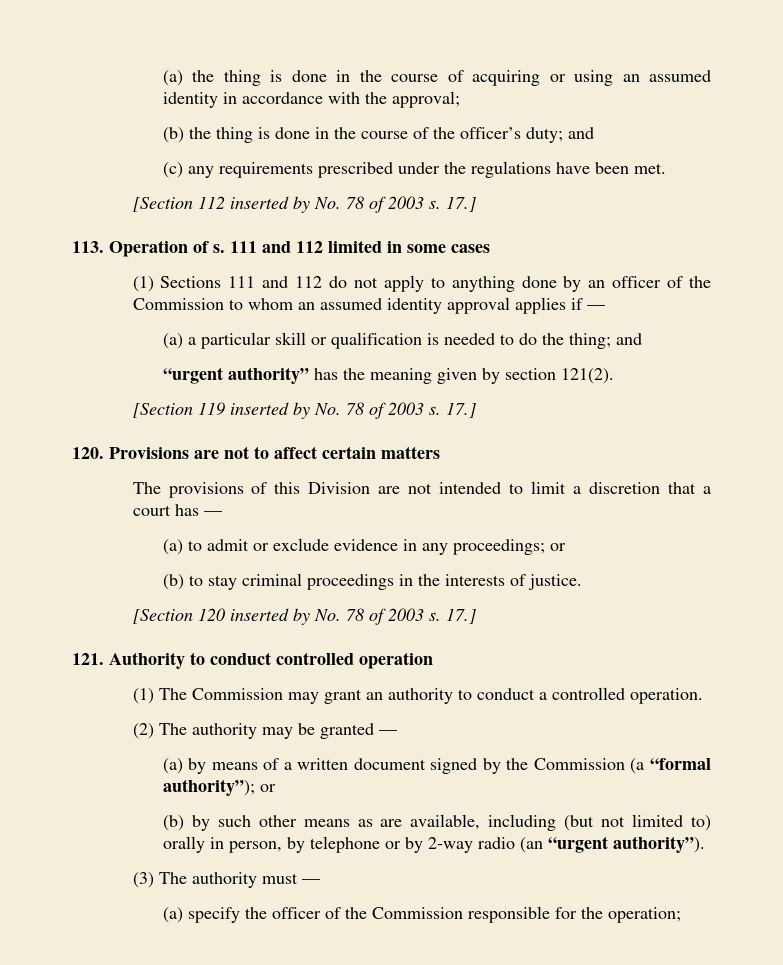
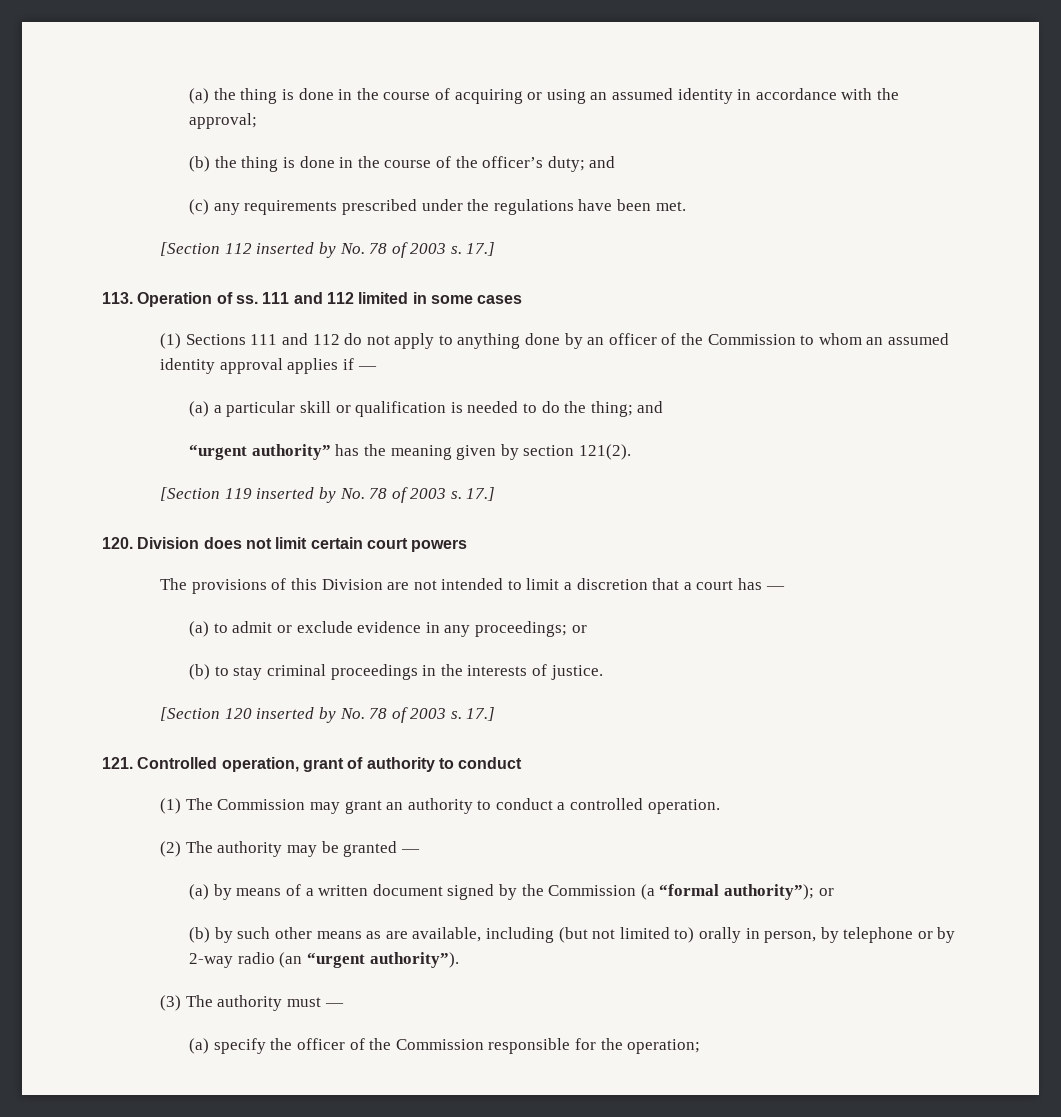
[213,244,225,253] s. -> [235,295,258,304] ss.
[109,446,440,459] Provisions are not to affect certain matters -> [137,537,468,552] Division does not limit certain court powers
[109,652,433,669] Authority to conduct controlled operation -> [137,757,523,772] Controlled operation, grant of authority to conduct

